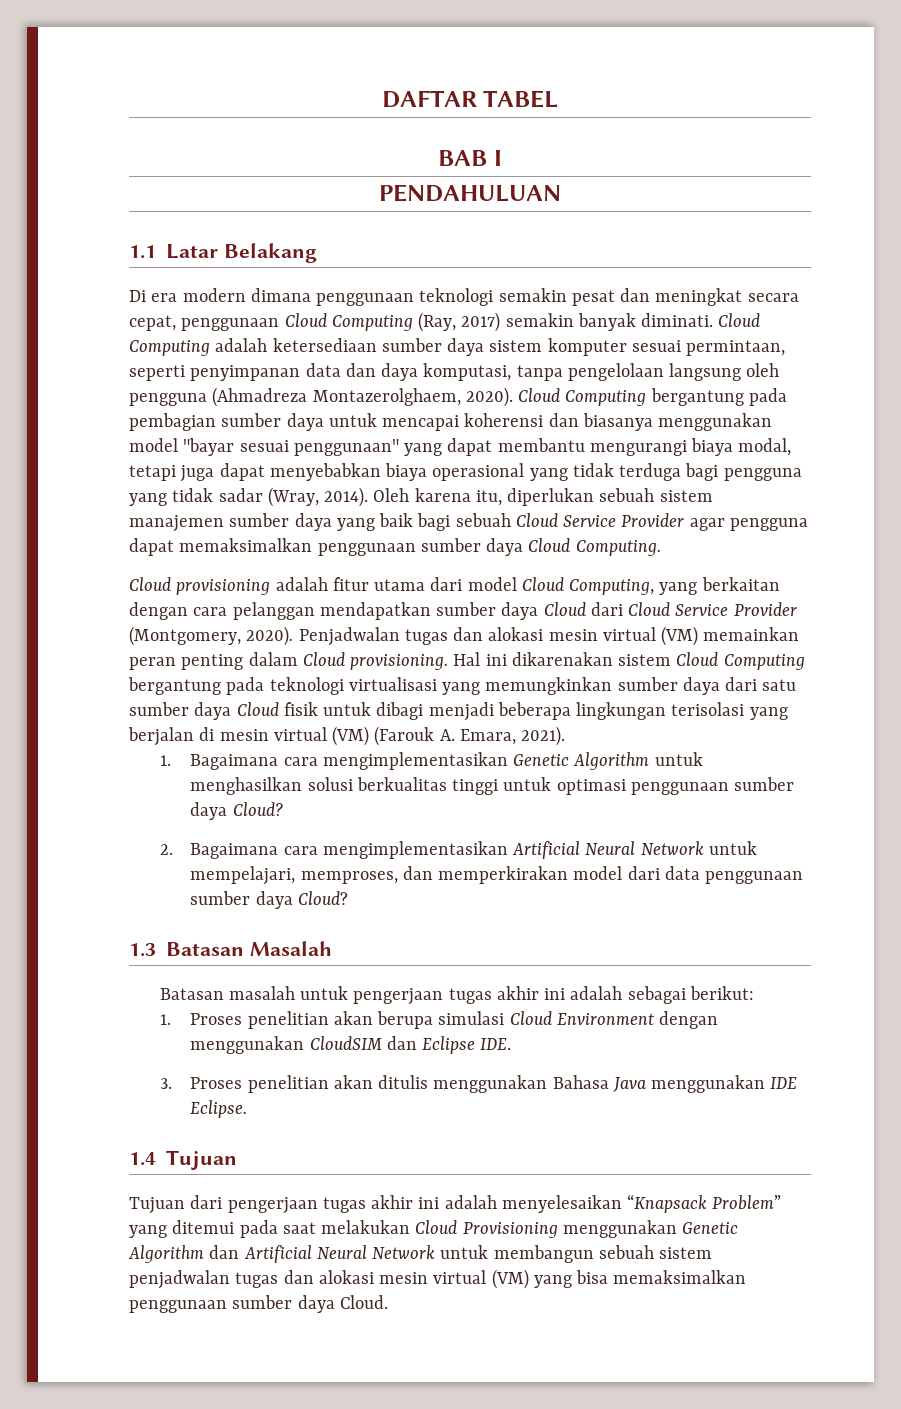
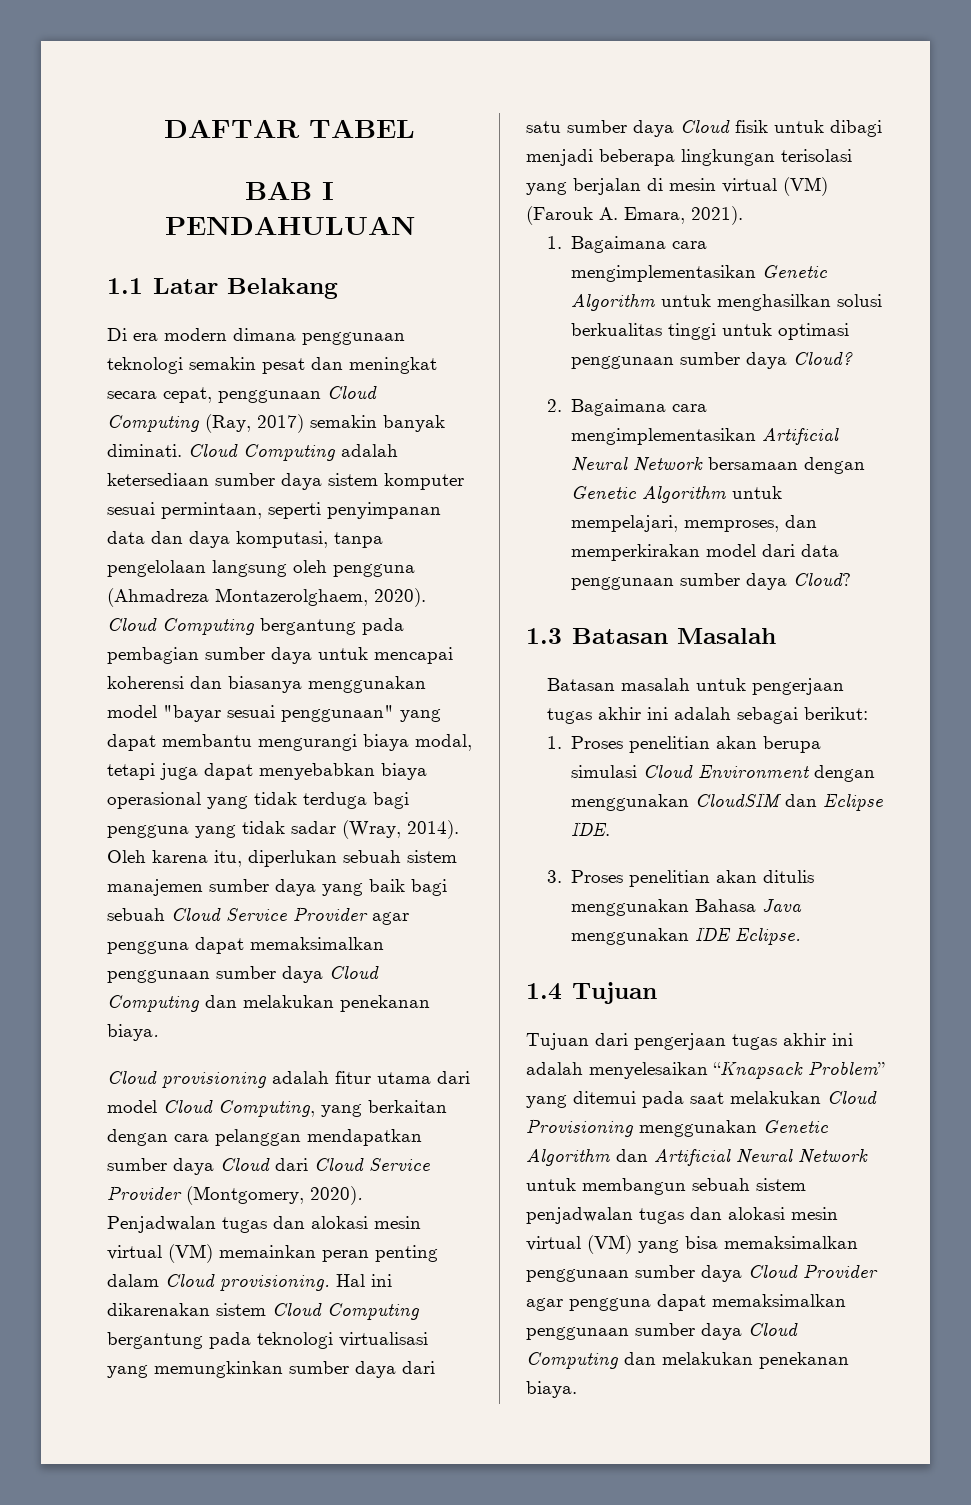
[575,540,661,556] Computing. -> [107,995,430,1012] [107,1024,159,1041] Computing dan melakukan penekanan biaya.
(704, 848) none -> [708,457,866,474] [571,485,727,503] bersamaan dengan Genetic Algorithm
[339,1295,388,1309] Cloud. -> [748,1264,878,1278] [526,1294,846,1311] [526,1323,798,1340] [526,1352,849,1369] [526,1381,577,1398] Cloud Provider agar pengguna dapat memaksimalkan penggunaan sumber daya Cloud Computing dan melakukan penekanan biaya.

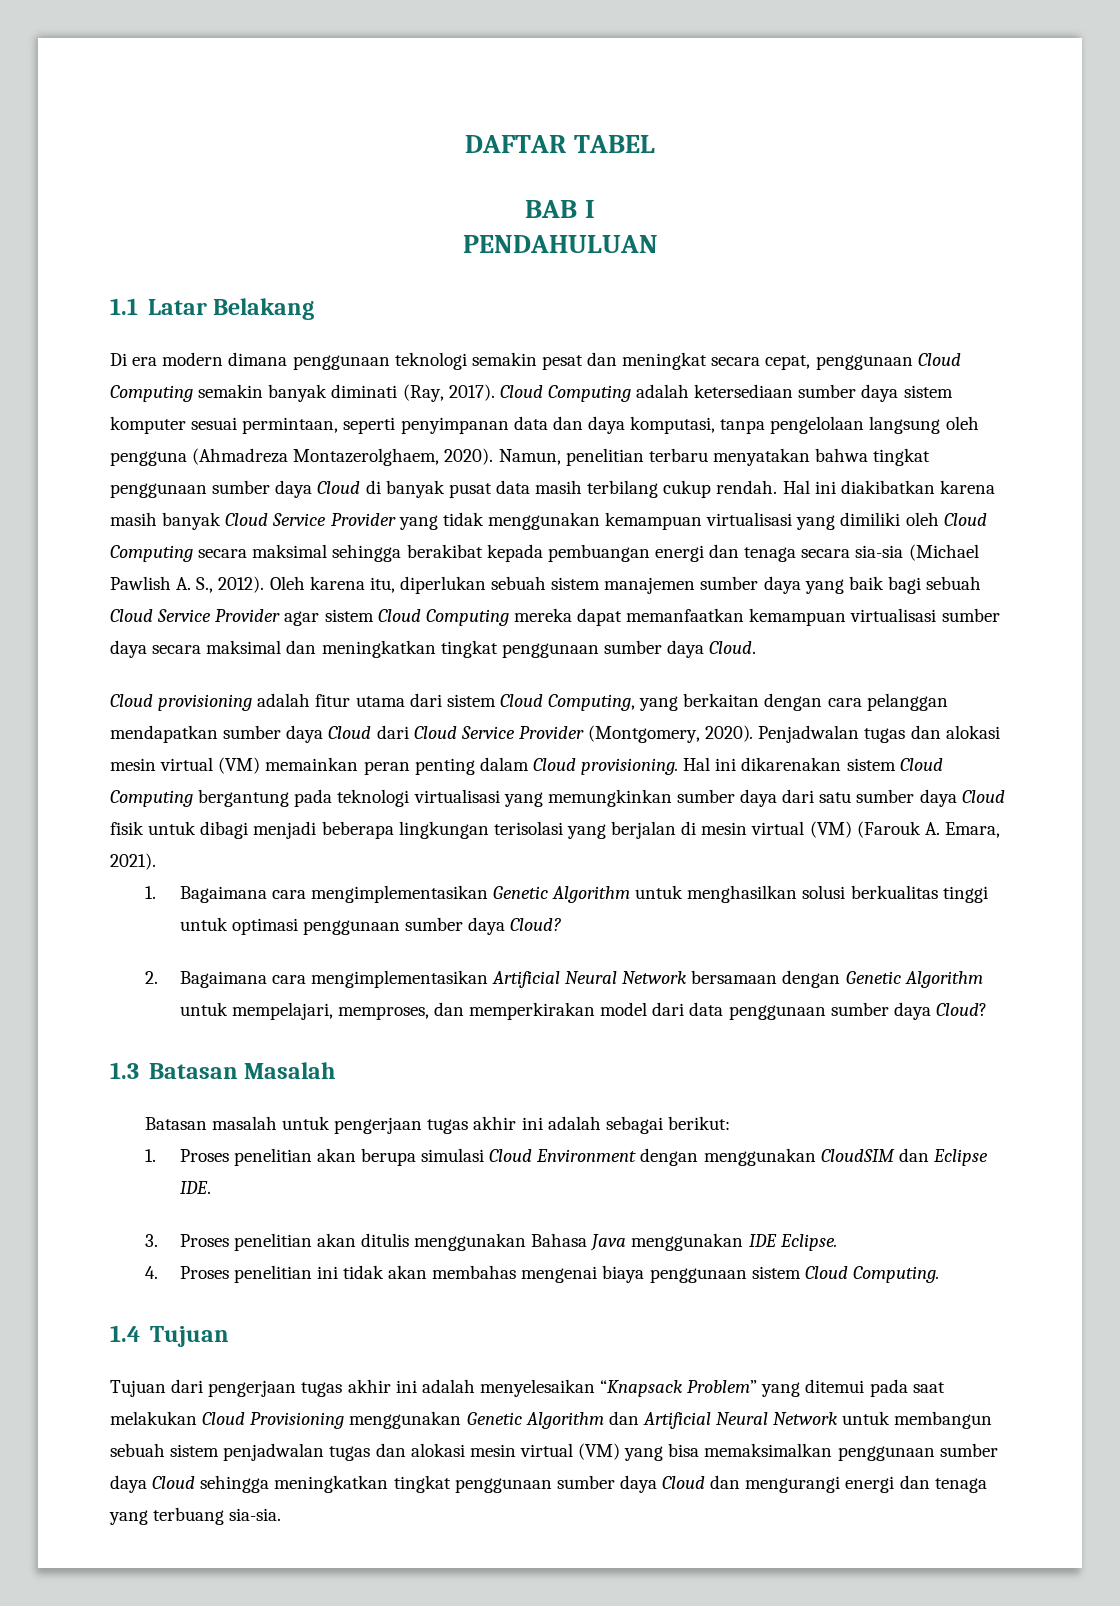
[205,414,445,433] [107,444,182,457] (Ray, 2017) semakin banyak diminati. -> [198,384,495,402] semakin banyak diminati (Ray, 2017).
[107,618,404,635] [107,647,453,664] [107,676,426,693] [107,705,441,722] [107,734,472,751] [107,763,427,780] [107,792,409,809] [107,820,459,839] Cloud Computing bergantung pada pembagian sumber daya untuk mencapai koherensi dan biasanya menggunakan model "bayar sesuai penggunaan" yang dapat membantu mengurangi biaya modal, tetapi juga dapat menyebabkan biaya operasional yang tidak terduga bagi pengguna yang tidak sadar (Wray, 2014). -> [498,448,931,466] [110,480,995,498] [110,512,987,530] [110,544,979,562] [110,576,265,593] Namun, penelitian terbaru menyatakan bahwa tingkat penggunaan sumber daya Cloud di banyak pusat data masih terbilang cukup rendah. Hal ini diakibatkan karena masih banyak Cloud Service Provider yang tidak menggunakan kemampuan virtualisasi yang dimiliki oleh Cloud Computing secara maksimal sehingga berakibat kepada pembuangan energi dan tenaga secara sia-sia (Michael Pawlish A. S., 2012).
[107,937,384,954] [107,966,379,983] [107,995,430,1012] [107,1024,159,1041] pengguna dapat memaksimalkan penggunaan sumber daya Cloud Computing dan melakukan penekanan biaya. -> [324,608,1000,626] [110,640,757,658] sistem Cloud Computing mereka dapat memanfaatkan kemampuan virtualisasi sumber daya secara maksimal dan meningkatkan tingkat penggunaan sumber daya Cloud.
[107,1100,157,1113] model -> [446,694,496,707] sistem
(802, 936) none -> [144,1265,939,1283] // 4. Proses penelitian ini tidak akan membahas mengenai biaya penggunaan sistem Cloud Computing.
[803,1264,878,1278] [526,1294,846,1311] [526,1323,798,1340] [526,1352,849,1369] [526,1381,577,1398] Provider agar pengguna dapat memaksimalkan penggunaan sumber daya Cloud Computing dan melakukan penekanan biaya. -> [200,1475,987,1493] [109,1507,282,1525] sehingga meningkatkan tingkat penggunaan sumber daya Cloud dan mengurangi energi dan tenaga yang terbuang sia-sia.

